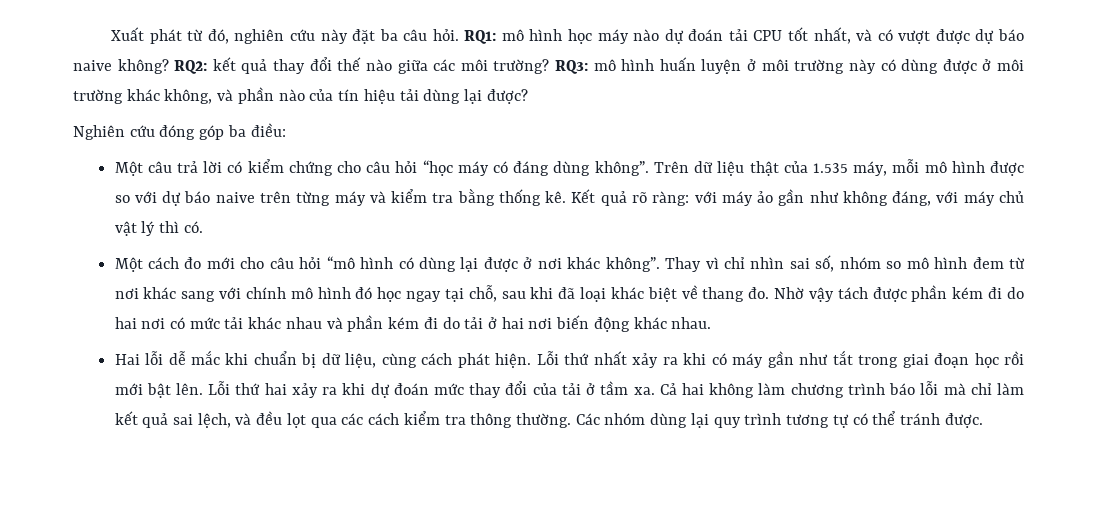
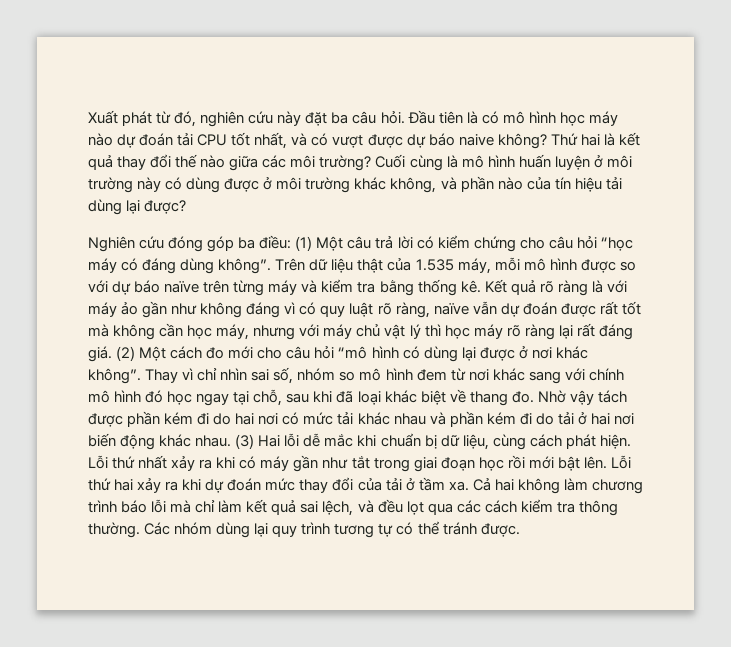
[464,30,497,44] RQ1: -> [407,110,499,124] Đầu tiên là có
[174,60,208,74] RQ2: -> [550,133,615,146] Thứ hai là
[555,60,589,74] RQ3: -> [375,154,458,171] Cuối cùng là
(286, 130) // -> [295,236,313,251] (1)
[215,192,255,203] naive -> [164,281,200,293] naïve
[652,191,690,206] ràng: -> [557,280,603,296] ràng là
[892,191,932,206] đáng, -> [246,301,641,318] [88,323,296,340] đáng vì có quy luật rõ ràng, naïve vẫn dự đoán được rất tốt mà không cần học máy, nhưng
[183,221,203,233] có. // -> [444,323,633,340] [88,346,136,362] học máy rõ ràng lại rất đáng giá. (2)
(712, 323) // -> [235,434,255,449] (3)

